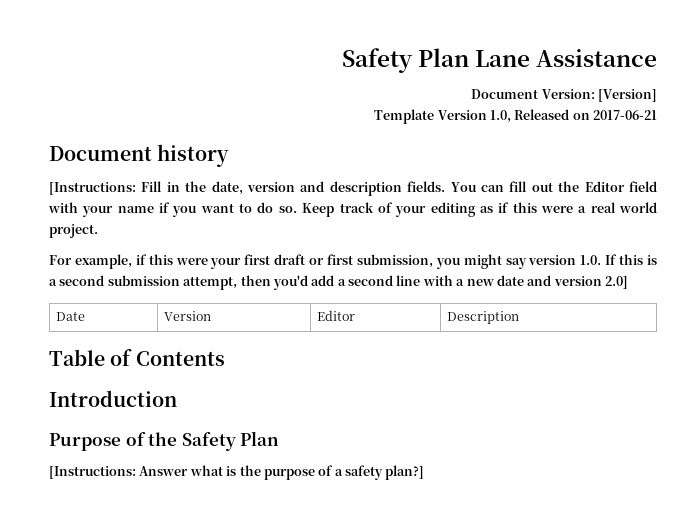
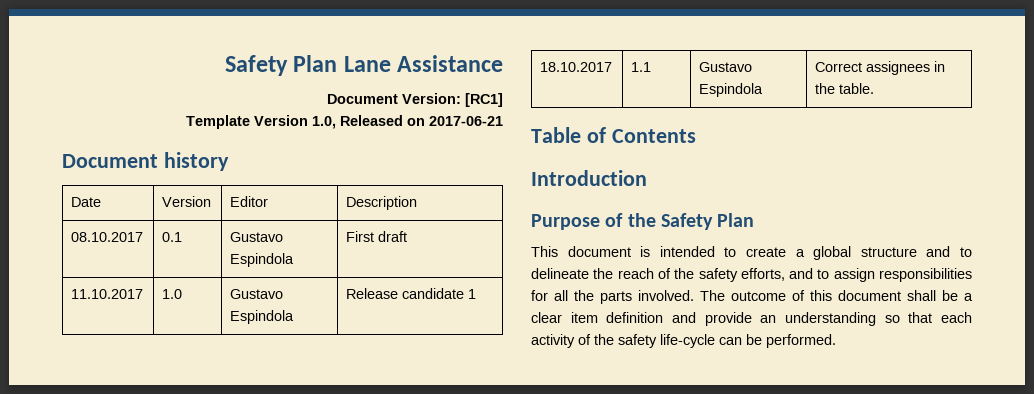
[598,89,657,102] [Version] -> [465,93,503,107] [RC1]
[49,181,657,196] [48,202,658,217] [49,224,98,238] [49,254,658,269] [49,275,628,290] [55,312,85,321] [163,311,211,321] [316,310,355,321] [446,311,519,324] // [Instructions: Fill in the date, version and description fields. You can fill out the Editor field with your name if you want to do so. Keep track of your editing as if this were a real world project. // For example, if this were your first draft or first submission, you might say version 1.0. If this is a second submission attempt, then you'd add a second line with a new date and version 2.0] // Date | Version | Editor | Description -> [71,197,102,207] [162,196,212,207] [230,196,269,207] [346,196,418,210] [71,232,144,242] [162,232,183,242] [230,232,284,242] [230,253,295,267] [346,231,408,242] [71,289,144,299] [162,289,183,299] [230,289,284,299] [230,310,295,324] [346,288,477,299] [540,62,613,72] [631,62,652,72] [699,62,753,72] [699,83,764,97] [815,61,946,75] [815,83,875,94] // Date | Version | Editor | Description // 08.10.2017 | 0.1 | Gustavo Espindola | First draft // 11.10.2017 | 1.0 | Gustavo Espindola | Release candidate 1 // 18.10.2017 | 1.1 | Gustavo Espindola | Correct assignees in the table.
[49,465,425,480] [Instructions: Answer what is the purpose of a safety plan?] -> [531,246,972,260] [531,268,972,282] [531,290,973,304] [531,312,972,326] [531,334,836,348] This document is intended to create a global structure and to delineate the reach of the safety efforts, and to assign responsibilities for all the parts involved. The outcome of this document shall be a clear item definition and provide an understanding so that each activity of the safety life-cycle can be performed.

